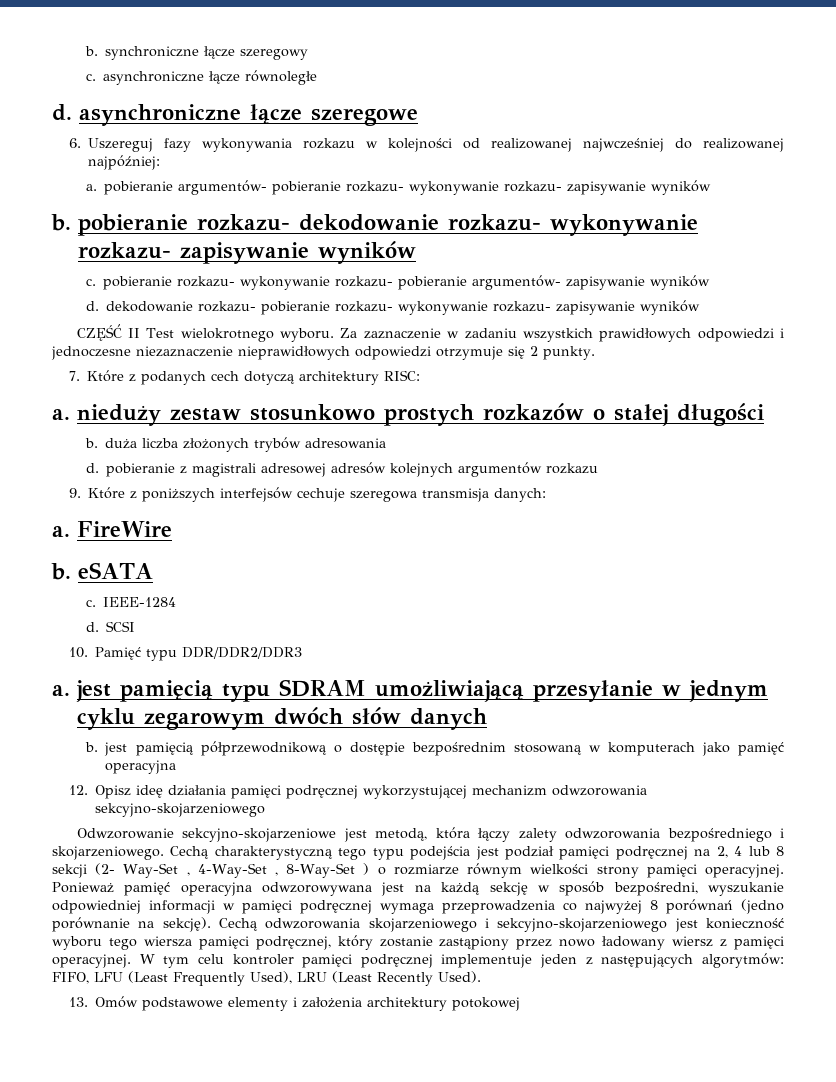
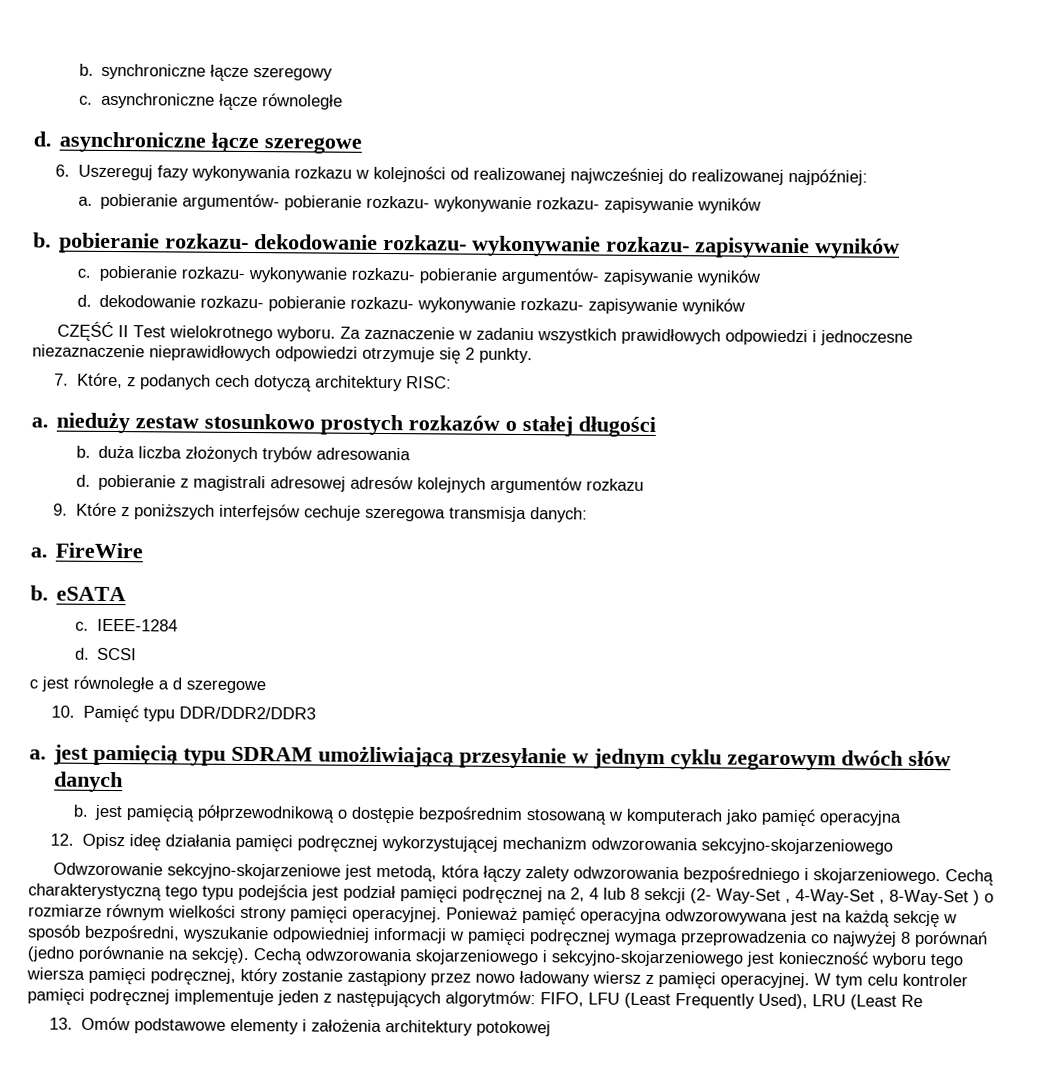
[87,370,125,382] Które -> [76,372,123,389] Które,
(136, 626) none -> [29,675,266,694] // c jest równoległe a d szeregowe
[377,971,481,986] Recently Used). -> [901,994,923,1007] Re

